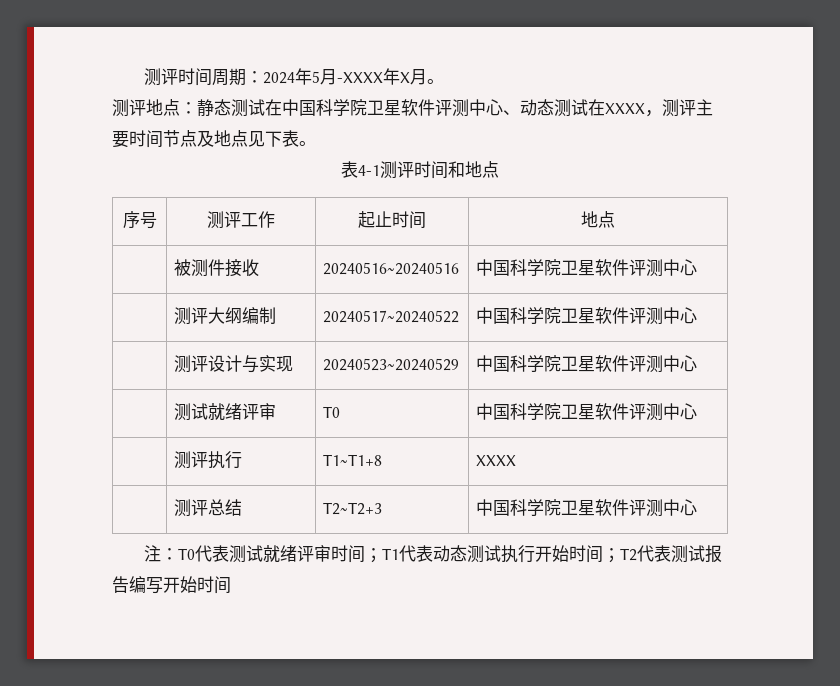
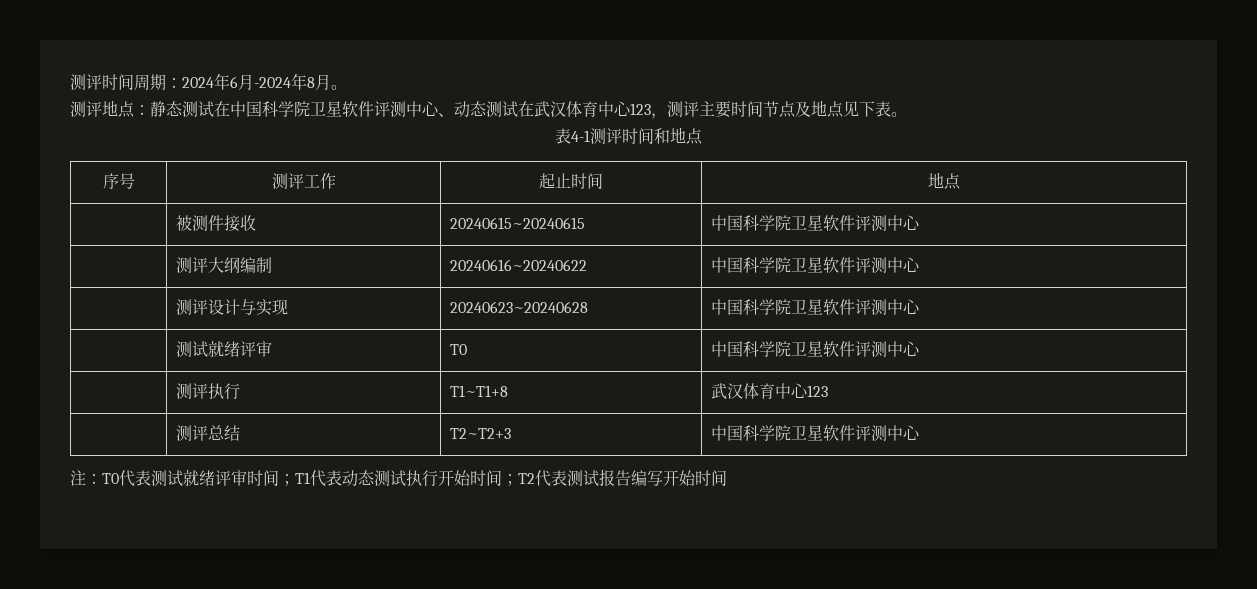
[312,68,411,85] 5月-XXXX年X -> [230,73,315,90] 6月-2024年8
[605,103,645,114] XXXX -> [534,101,651,118] 武汉体育中心123
[322,262,459,275] 20240516~20240516 -> [450,217,586,229] 20240615~20240615
[322,310,459,323] 20240517~20240522 -> [450,259,588,271] 20240616~20240622
[322,358,459,371] 20240523~20240529 -> [450,301,589,313] 20240623~20240628
[475,455,516,466] XXXX -> [711,383,829,400] 武汉体育中心123

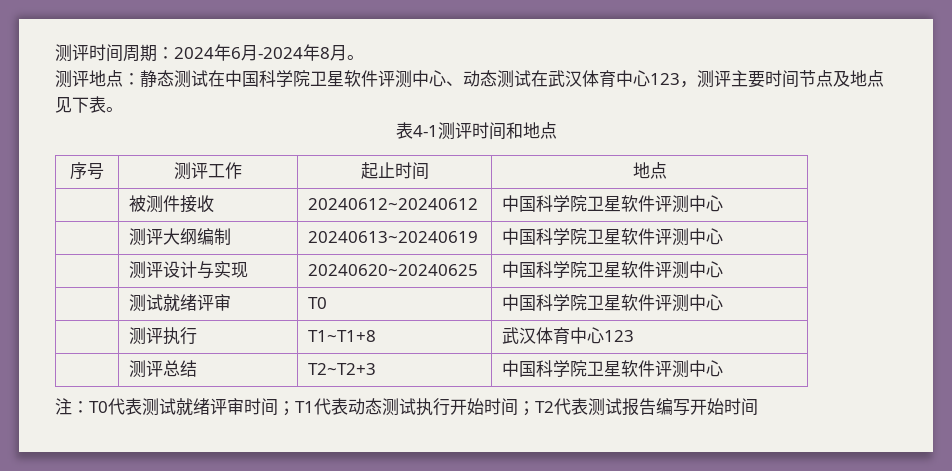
[450,217,586,229] 20240615~20240615 -> [308,198,479,210] 20240612~20240612
[450,259,588,271] 20240616~20240622 -> [308,231,479,243] 20240613~20240619
[450,301,589,313] 20240623~20240628 -> [308,264,479,276] 20240620~20240625

